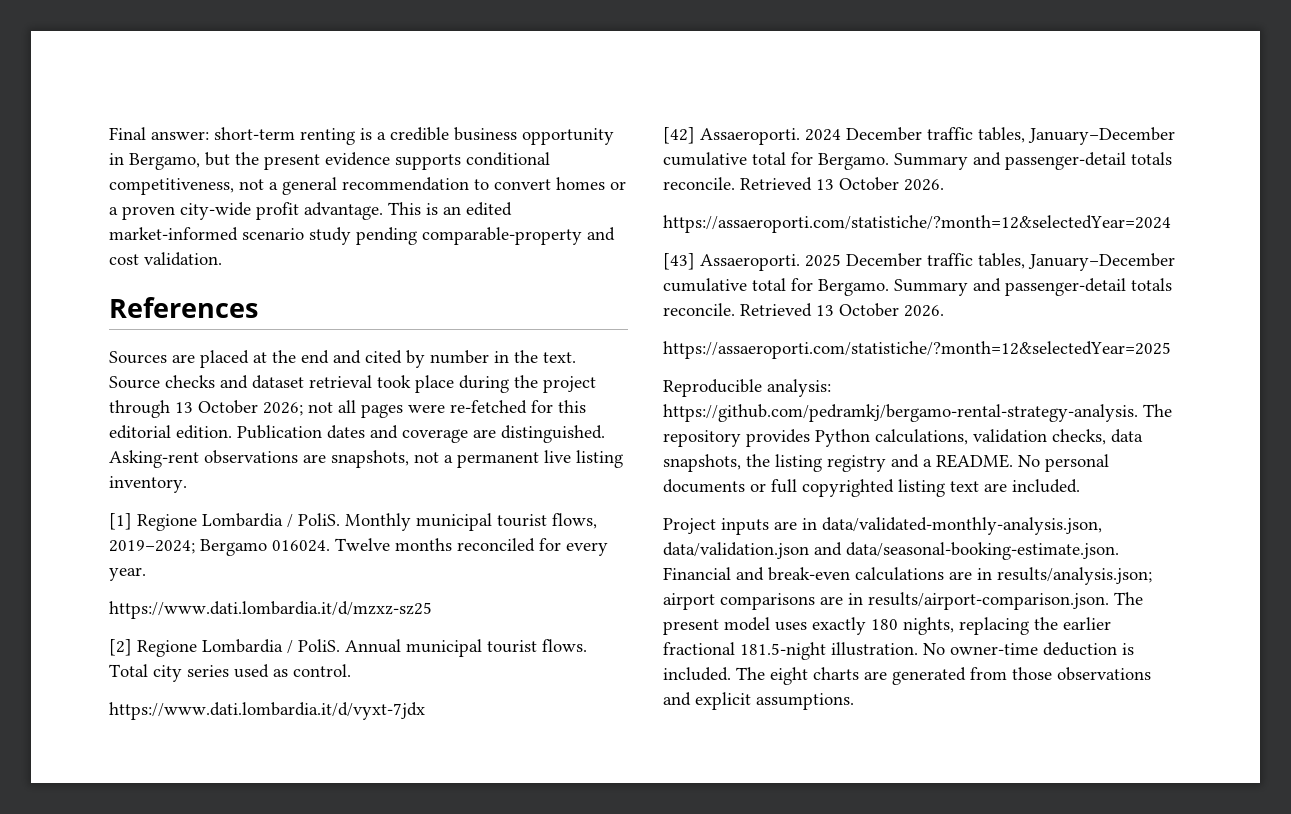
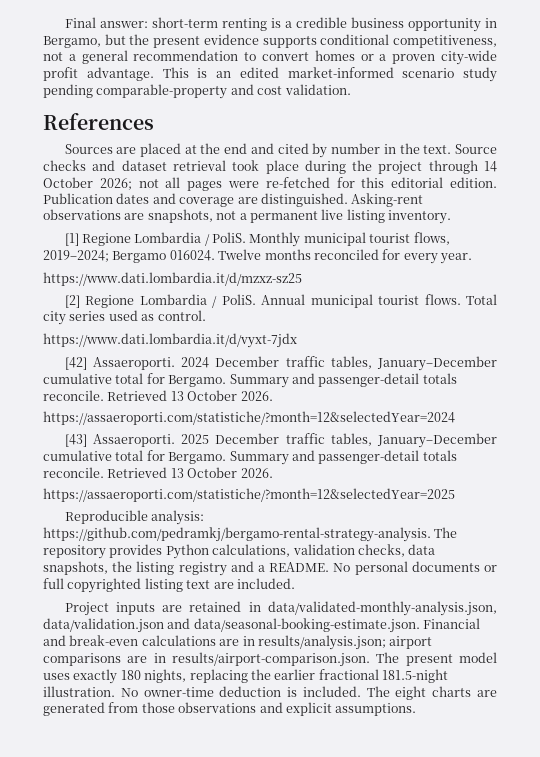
[175,402,193,413] 13 -> [484,161,498,172] 14
(797, 525) none -> [189,601,242,612] retained

